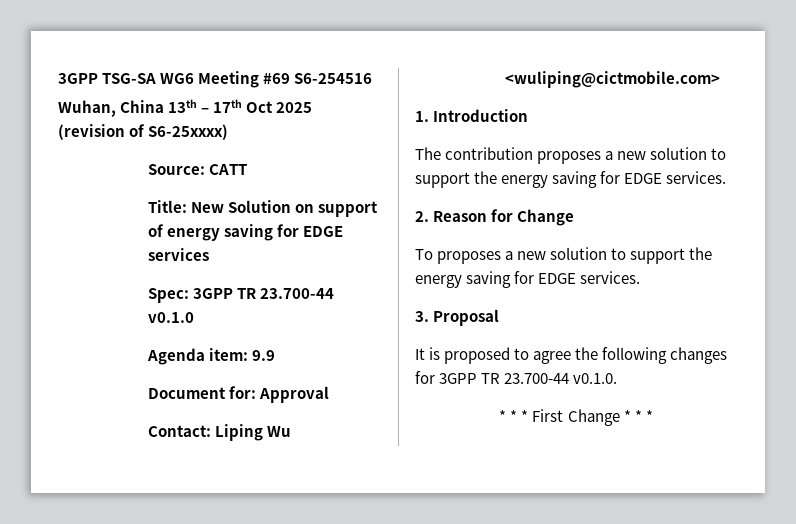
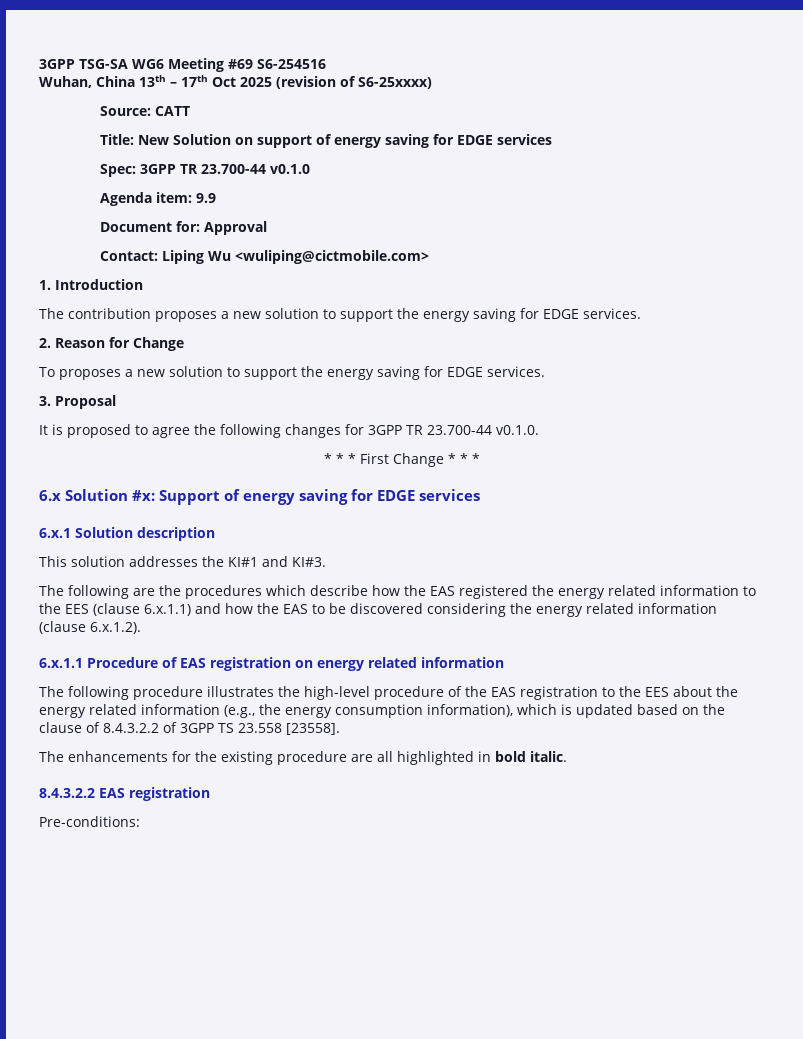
(653, 416) none -> [39,489,481,505] [39,527,215,541] [39,556,326,567] [39,585,756,599] [39,603,717,617] [39,621,141,634] [39,657,504,671] [39,686,738,700] [39,704,725,718] [39,722,340,735] [39,751,567,765] [39,787,210,801] [39,816,140,827] // 6.x Solution #x: Support of energy saving for EDGE services // 6.x.1 Solution description // This solution addresses the KI#1 and KI#3. // The following are the procedures which describe how the EAS registered the energy related information to the EES (clause 6.x.1.1) and how the EAS to be discovered considering the energy related information (clause 6.x.1.2). // 6.x.1.1 Procedure of EAS registration on energy related information // The following procedure illustrates the high-level procedure of the EAS registration to the EES about the energy related information (e.g., the energy consumption information), which is updated based on the clause of 8.4.3.2.2 of 3GPP TS 23.558 [23558]. // The enhancements for the existing procedure are all highlighted in bold italic. // 8.4.3.2.2 EAS registration // Pre-conditions:

